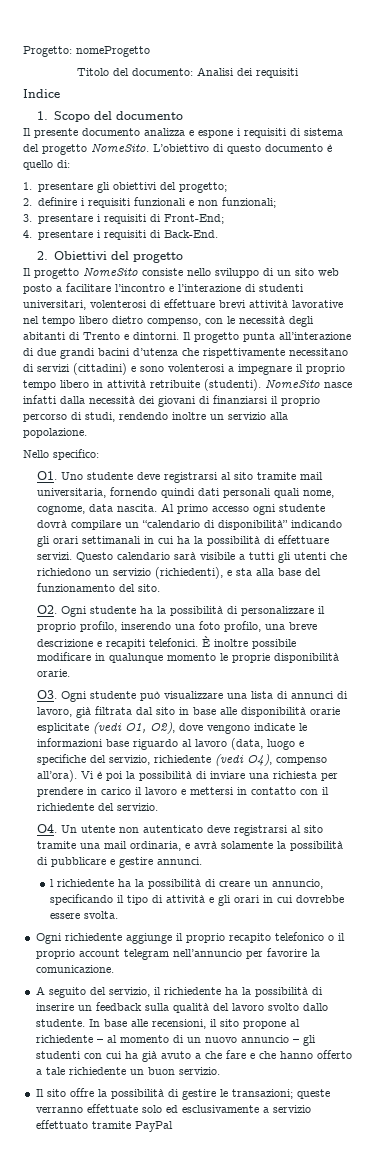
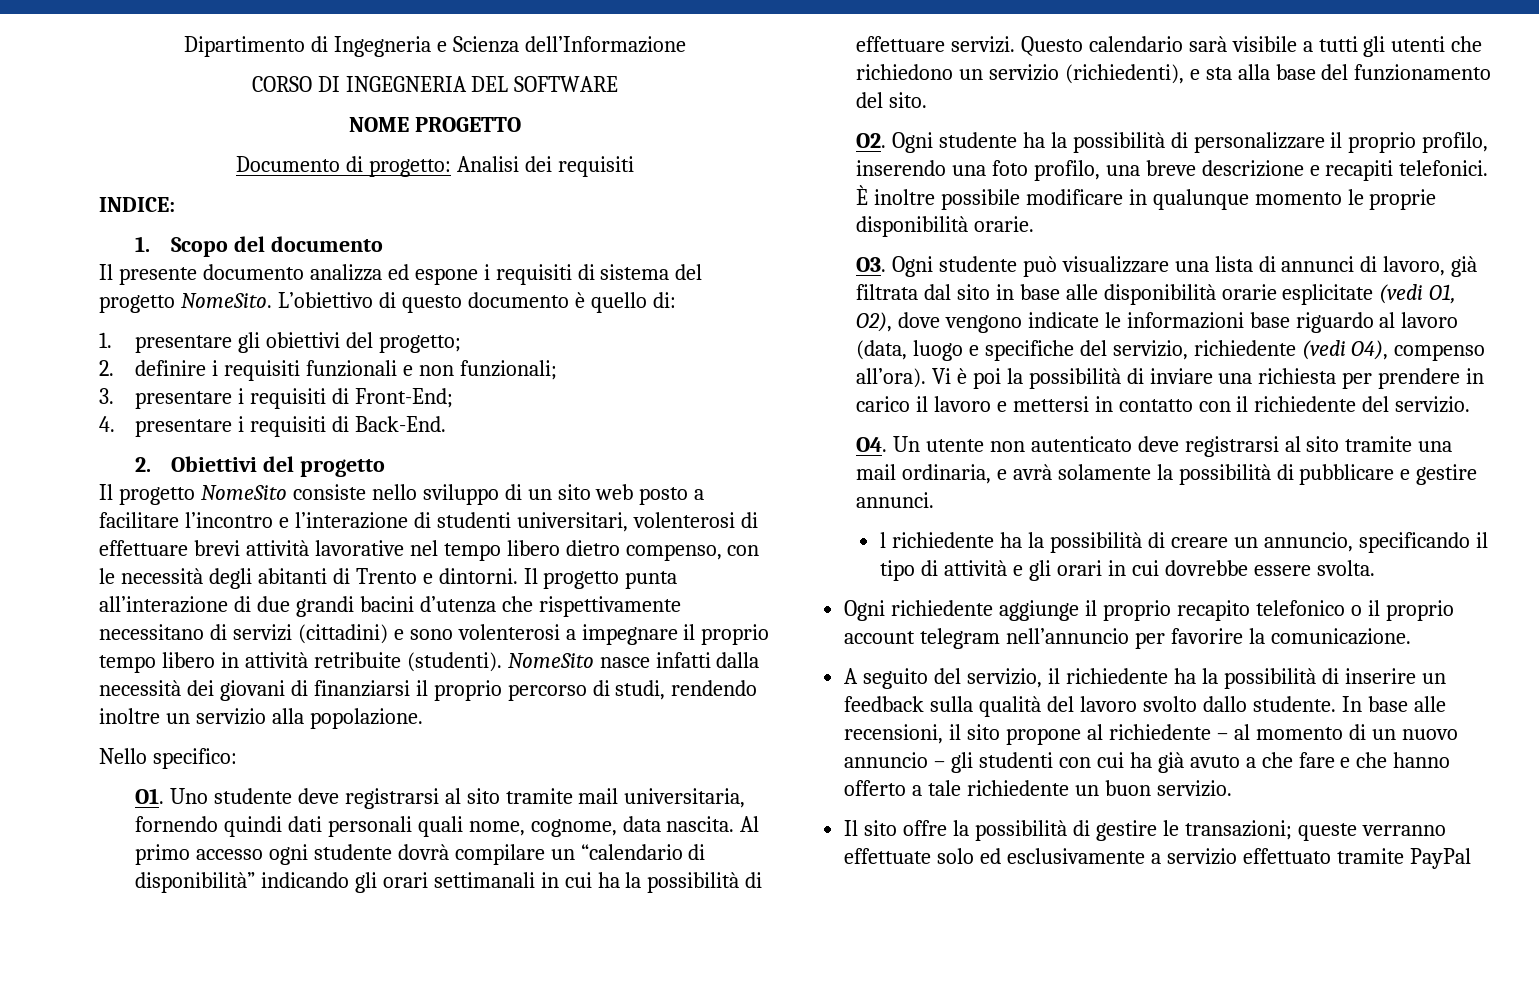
[23,46,150,57] [77,68,193,76] Progetto: nomeProgetto // Titolo del documento: -> [184,36,686,57] [251,76,619,92] [349,117,521,132] [236,156,452,177] Dipartimento di Ingegneria e Scienza dell’Informazione // CORSO DI INGEGNERIA DEL SOFTWARE // NOME PROGETTO // Documento di progetto:
[23,89,60,98] Indice -> [99,197,175,212] INDICE:
[189,130,194,136] e -> [387,264,409,280] ed

